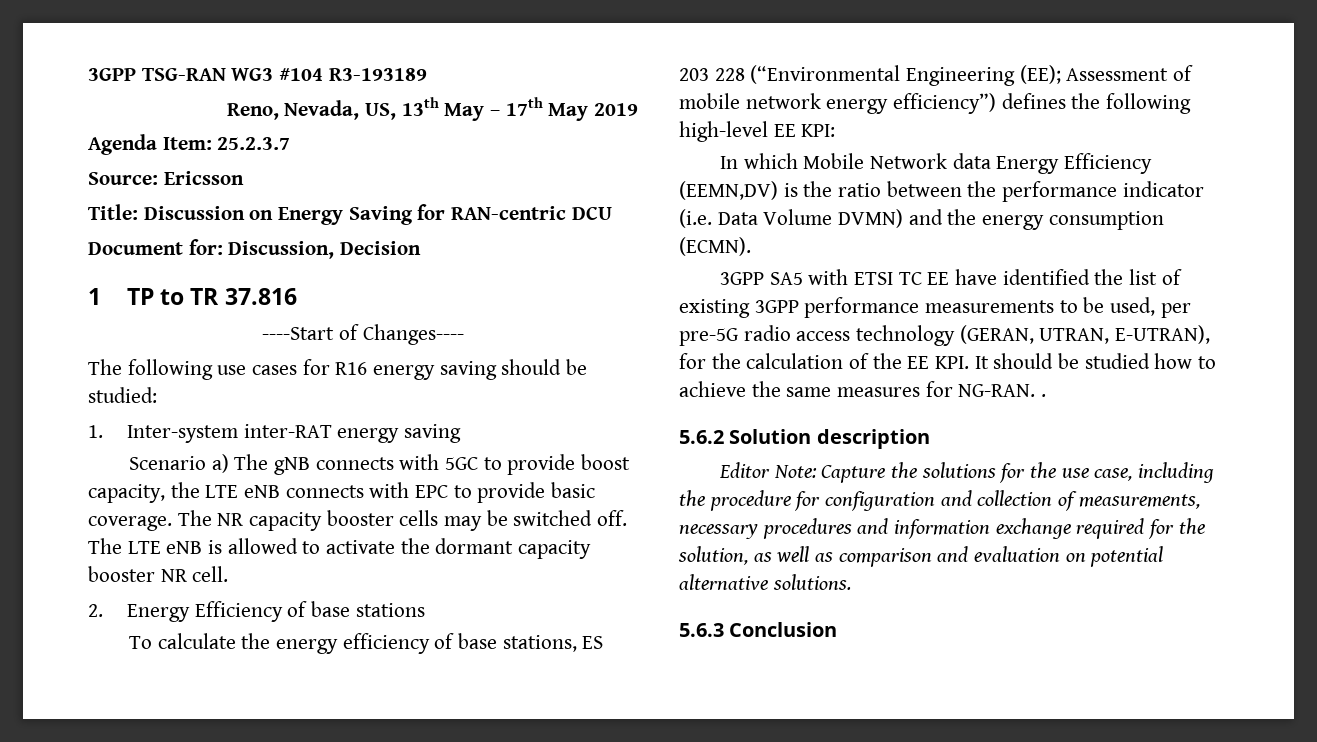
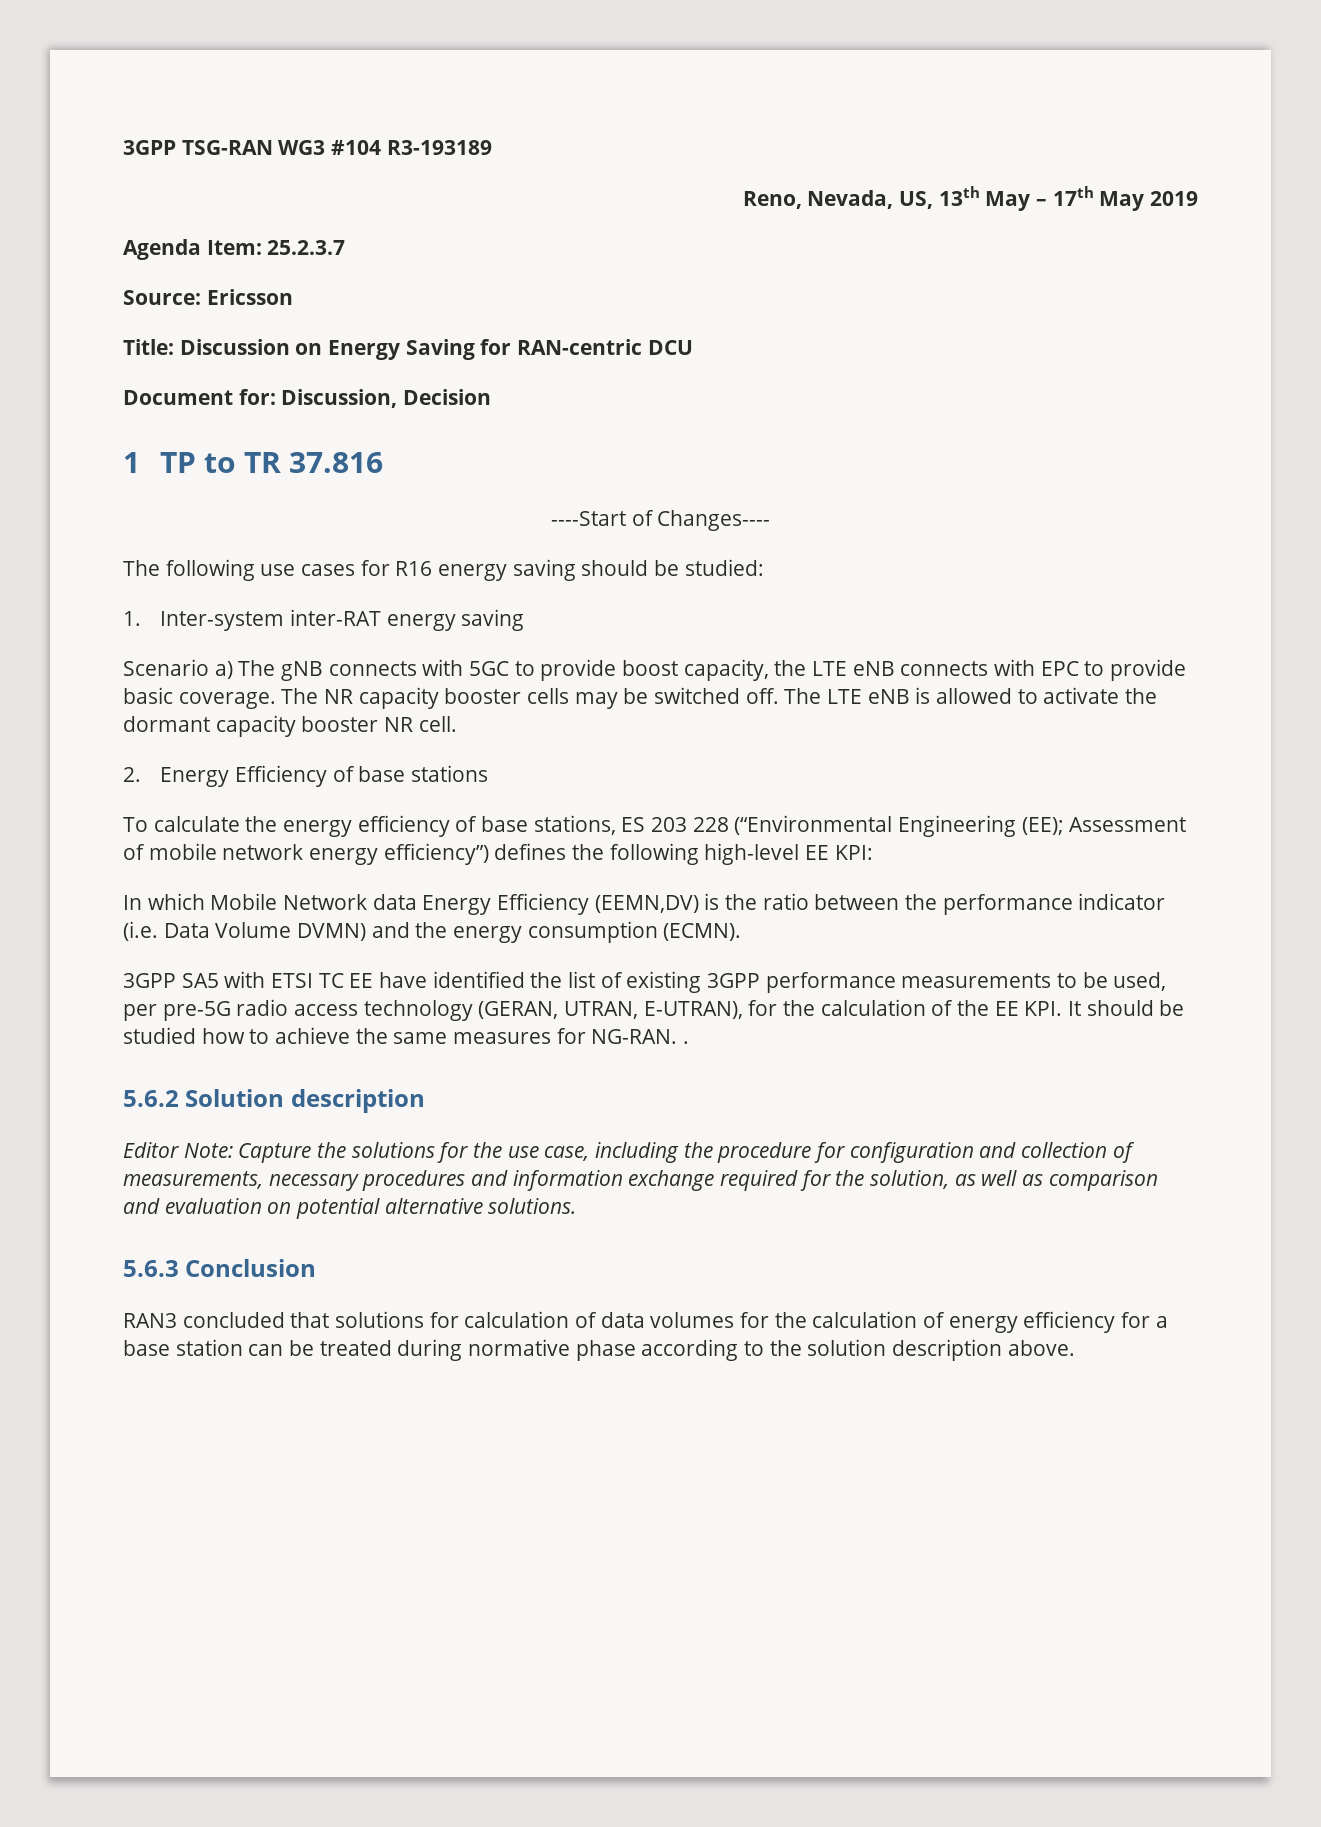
(838, 629) none -> [123,1311,1168,1333] [123,1339,1075,1361] // RAN3 concluded that solutions for calculation of data volumes for the calculation of energy efficiency for a base station can be treated during normative phase according to the solution description above.

